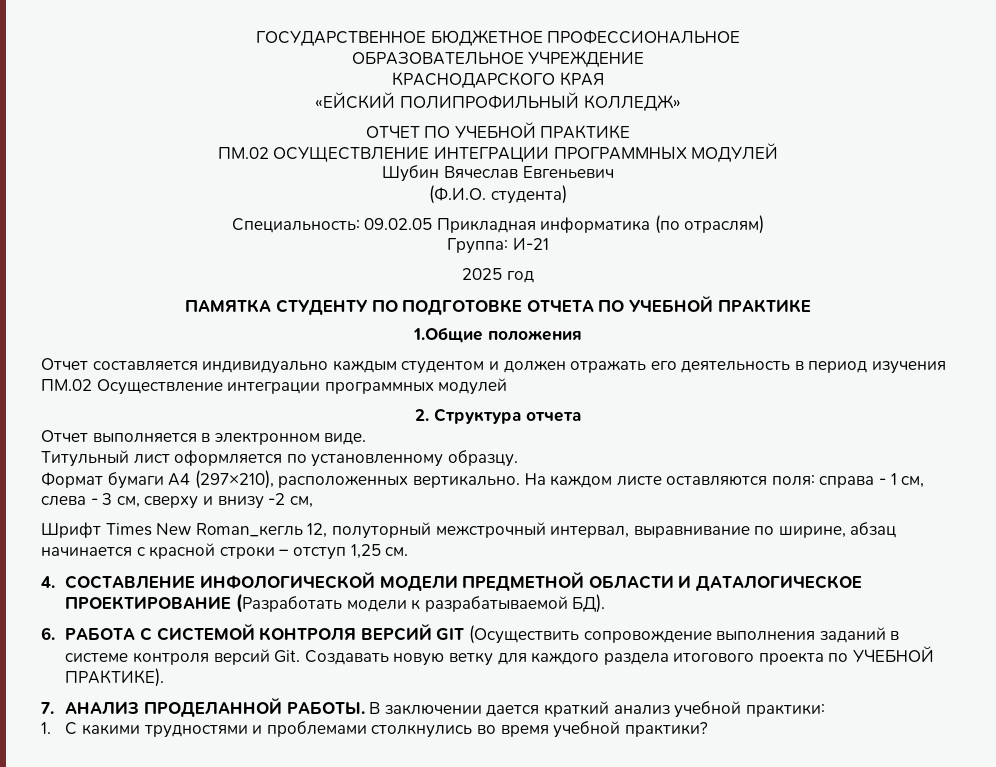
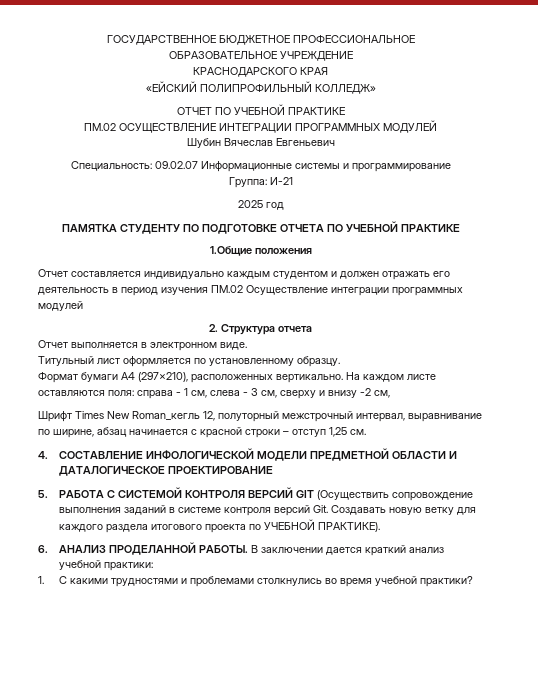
[429,185,567,204] // (Ф.И.О. студента) -> (335, 142) none
[364,215,765,234] 09.02.05 Прикладная информатика (по отраслям) -> [154,161,451,172] 09.02.07 Информационные системы и программирование
[235,593,606,613] [41,627,55,640] (Разработать модели к разрабатываемой БД). // 6. -> [38,490,48,498] // 5.
[41,702,54,714] 7. -> [38,545,48,553] 6.

